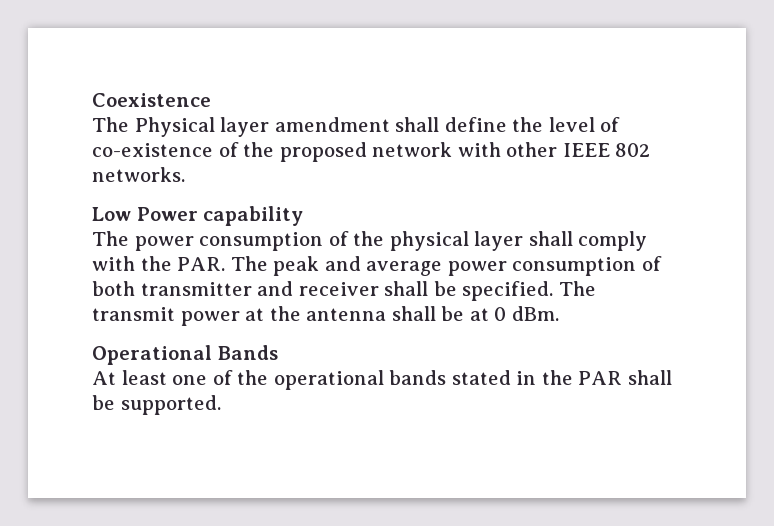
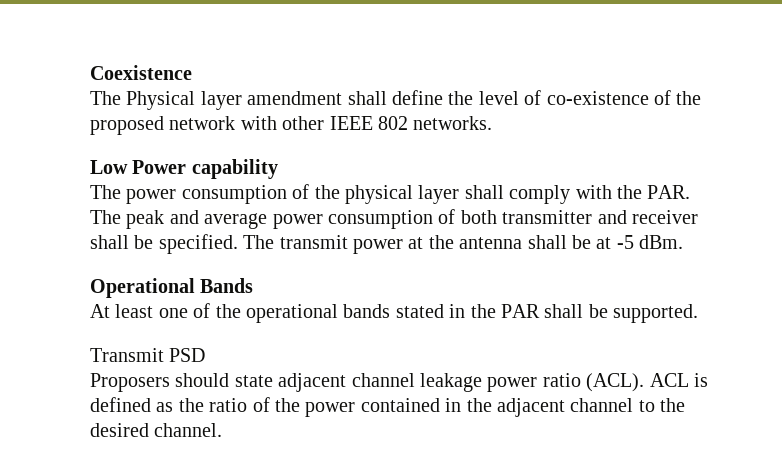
[494,307,507,321] 0 -> [616,235,634,249] -5
(221, 405) none -> [90,348,206,362] [90,373,708,392] [90,397,686,417] [90,423,223,437] // Transmit PSD // Proposers should state adjacent channel leakage power ratio (ACL). ACL is defined as the ratio of the power contained in the adjacent channel to the desired channel.

